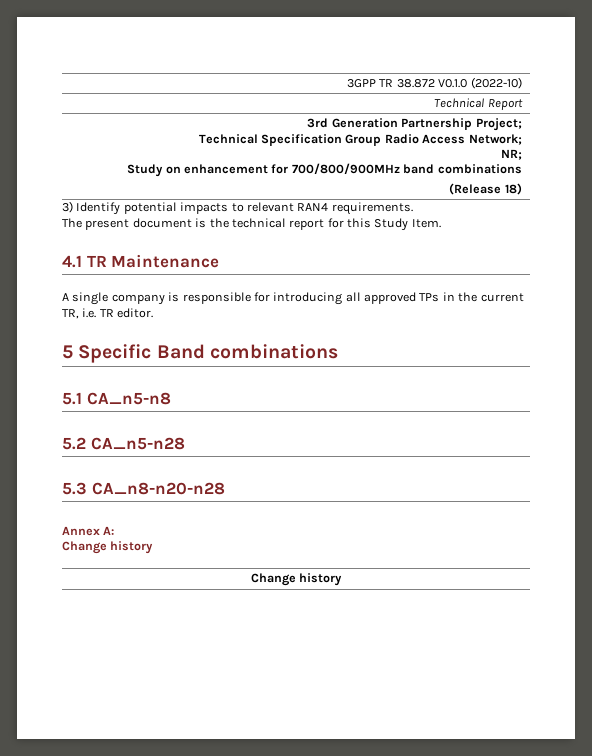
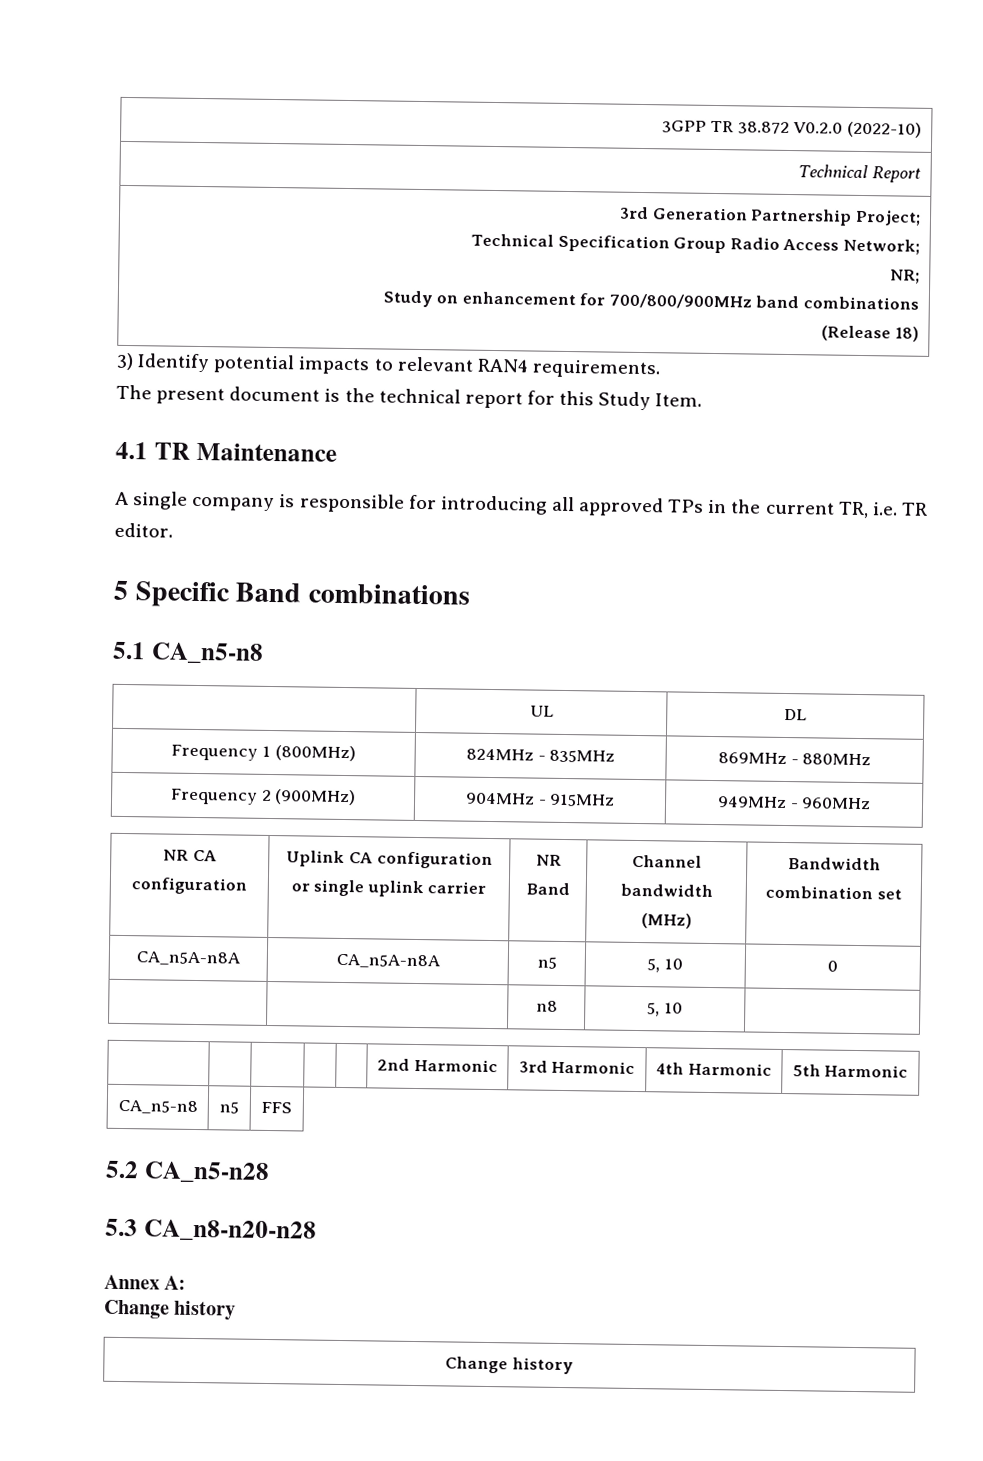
[438,79,468,88] V0.1.0 -> [793,122,844,134] V0.2.0
(171, 398) none -> [529,705,554,717] [784,708,807,721] [171,744,356,762] [465,748,616,763] [717,752,872,766] [169,788,357,806] [465,792,616,807] [716,796,872,810] [163,849,217,862] [131,877,247,895] [286,850,493,870] [290,879,487,898] [535,854,562,866] [525,882,570,896] [632,854,702,868] [619,883,713,898] [640,913,692,929] [788,857,881,871] [765,885,902,900] [136,951,240,966] [335,953,440,969] [536,956,557,969] [647,958,683,973] [827,960,838,972] [535,1000,558,1012] [647,1002,683,1017] [377,1058,498,1073] [518,1060,636,1074] [656,1062,772,1076] [792,1064,909,1078] [117,1099,198,1115] [219,1101,239,1114] [261,1101,292,1114] // | UL | DL // Frequency 1 (800MHz) | 824MHz - 835MHz | 869MHz - 880MHz // Frequency 2 (900MHz) | 904MHz - 915MHz | 949MHz - 960MHz // NR CA configuration | Uplink CA configuration or single uplink carrier | NR Band | Channel bandwidth (MHz) | Bandwidth combination set // CA_n5A-n8A | CA_n5A-n8A | n5 | 5, 10 | 0 // | | n8 | 5, 10 | // | | | | | 2nd Harmonic | 3rd Harmonic | 4th Harmonic | 5th Harmonic // CA_n5-n8 | n5 | FFS

